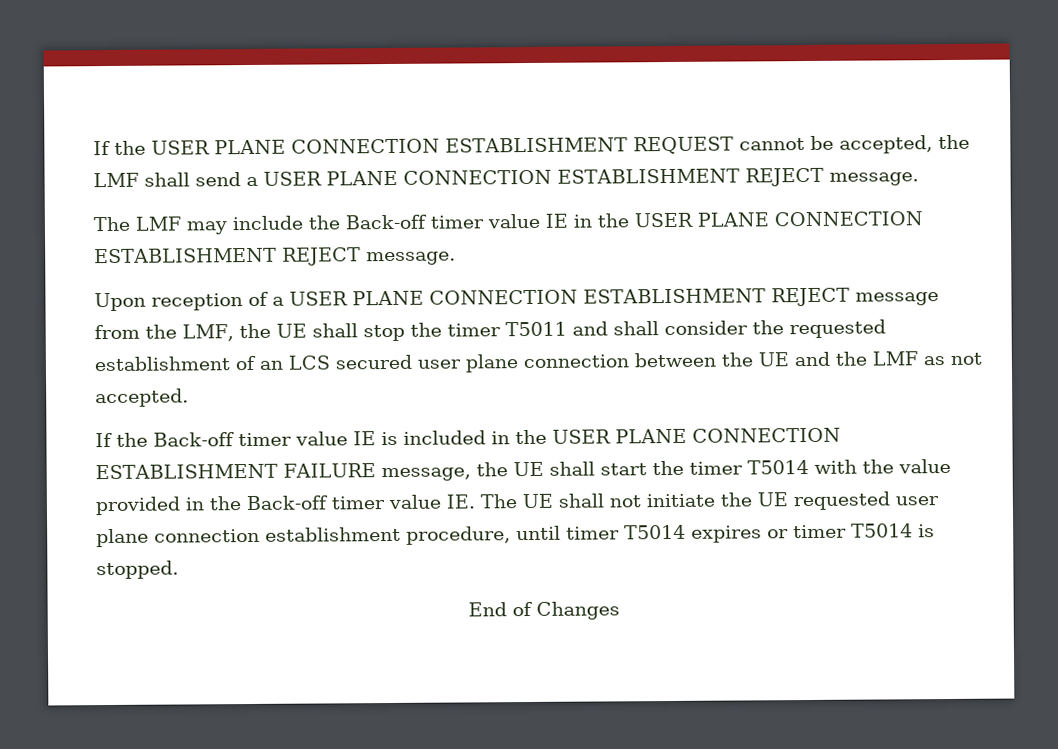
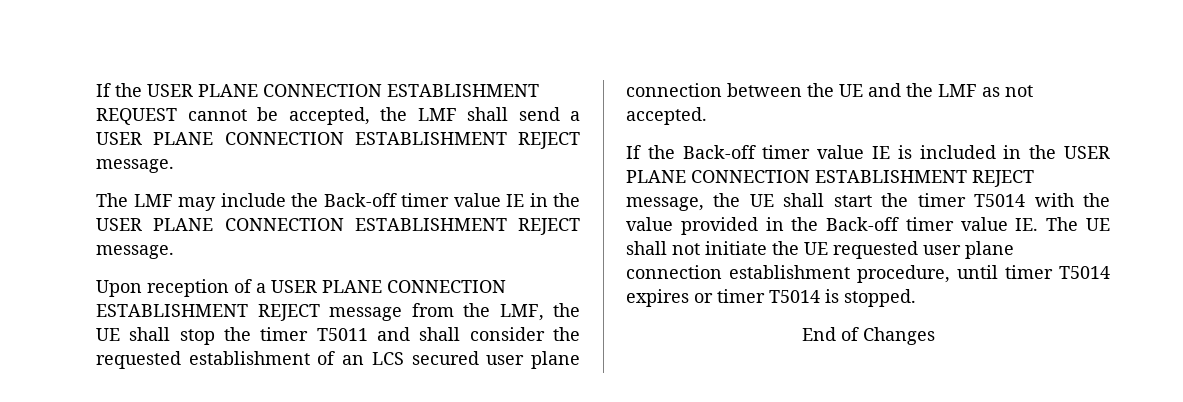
[282,463,376,478] FAILURE -> [972,170,1034,187] REJECT

